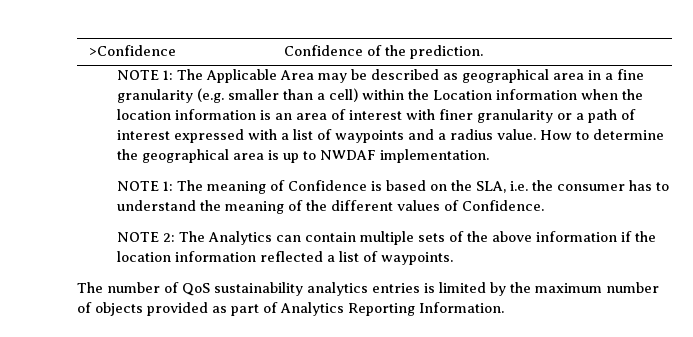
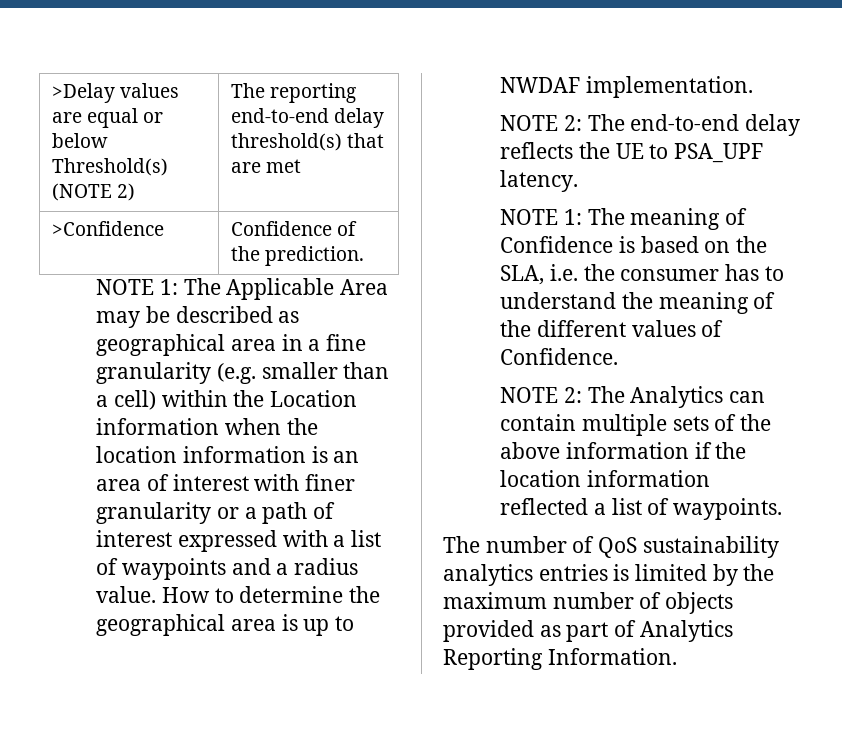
(88, 50) none -> [52,83,180,103] [52,108,164,128] [52,133,109,148] [52,158,169,176] [52,183,136,201] [231,83,357,103] [231,108,385,128] [231,133,385,151] [231,159,302,173] >Delay values are equal or below Threshold(s) (NOTE 2) | The reporting end-to-end delay threshold(s) that are met //
(490, 156) none -> [500,114,801,136] [500,142,764,163] [500,170,579,192] // NOTE 2: The end-to-end delay reflects the UE to PSA_UPF latency.

